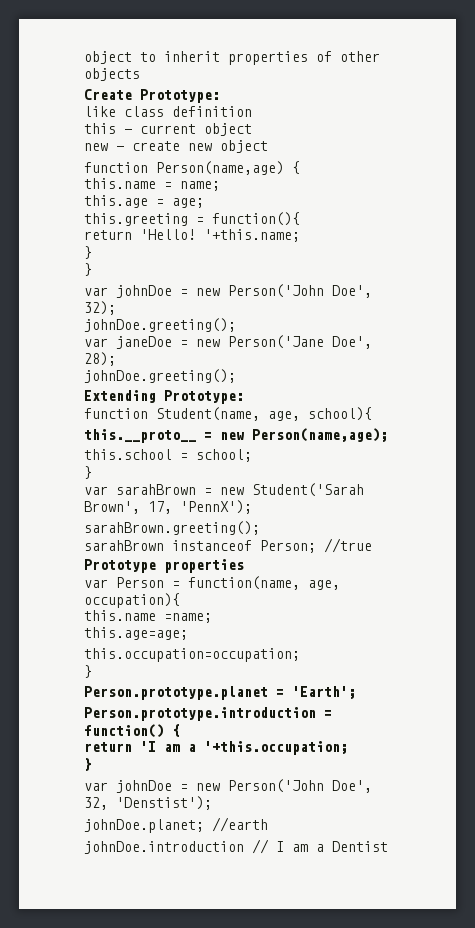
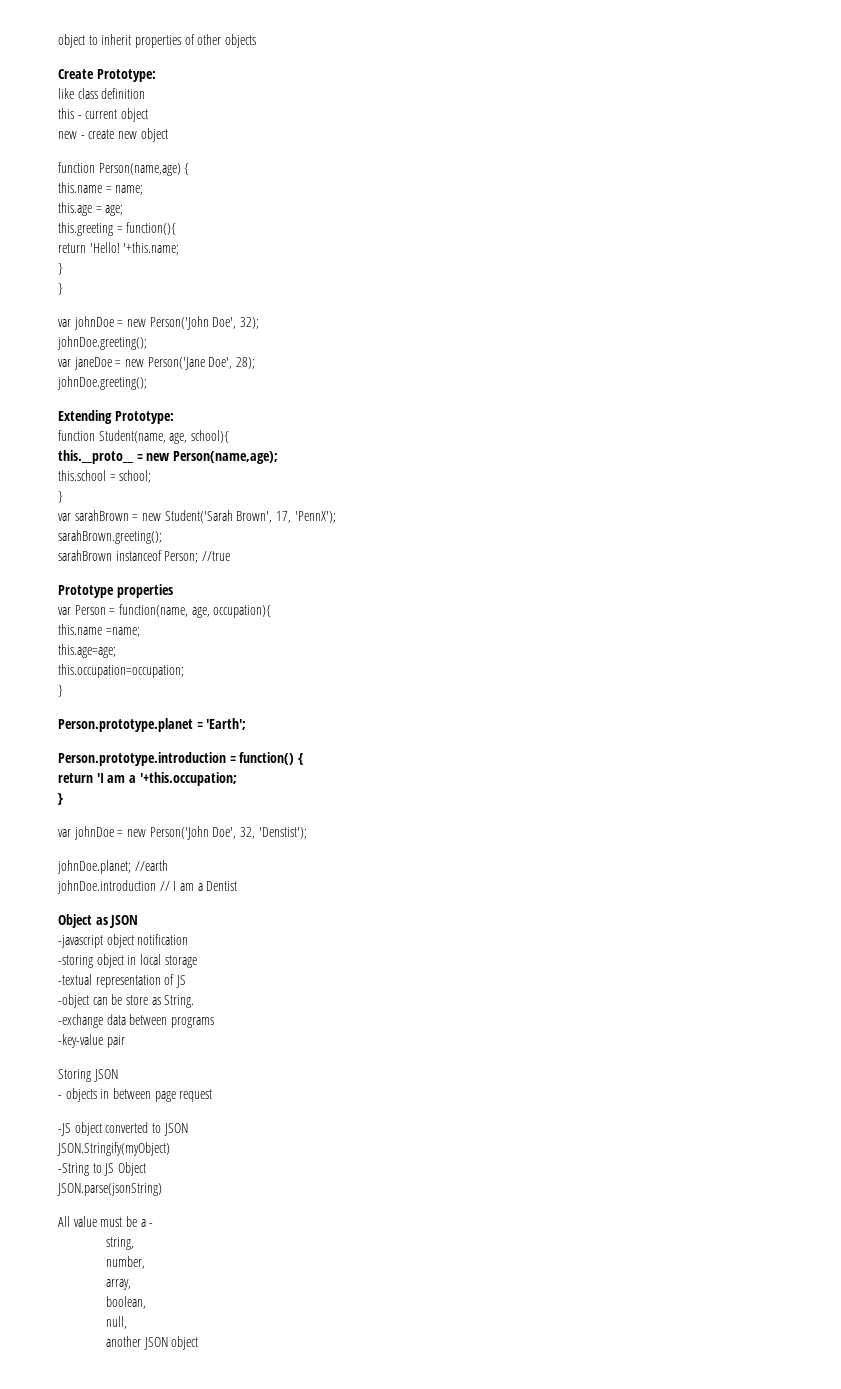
(388, 846) none -> [58,914,139,928] [58,934,189,948] [58,954,197,968] [58,974,186,988] [58,994,195,1008] [58,1014,214,1028] [58,1034,125,1048] [58,1069,118,1082] [58,1088,213,1102] [58,1122,188,1136] [57,1142,170,1156] [58,1162,146,1176] [57,1183,162,1196] [58,1216,154,1227] [106,1237,135,1250] [106,1256,146,1269] [106,1279,132,1290] [106,1296,147,1309] [106,1316,128,1329] [106,1336,199,1350] // Object as JSON // -javascript object notification // -storing object in local storage // -textual representation of JS // -object can be store as String. // -exchange data between programs // -key-value pair // Storing JSON // - objects in between page request // -JS object converted to JSON // JSON.Stringify(myObject) // -String to JS Object // JSON.parse(jsonString) // All value must be a - // string, // number, // array, // boolean, // null, // another JSON object

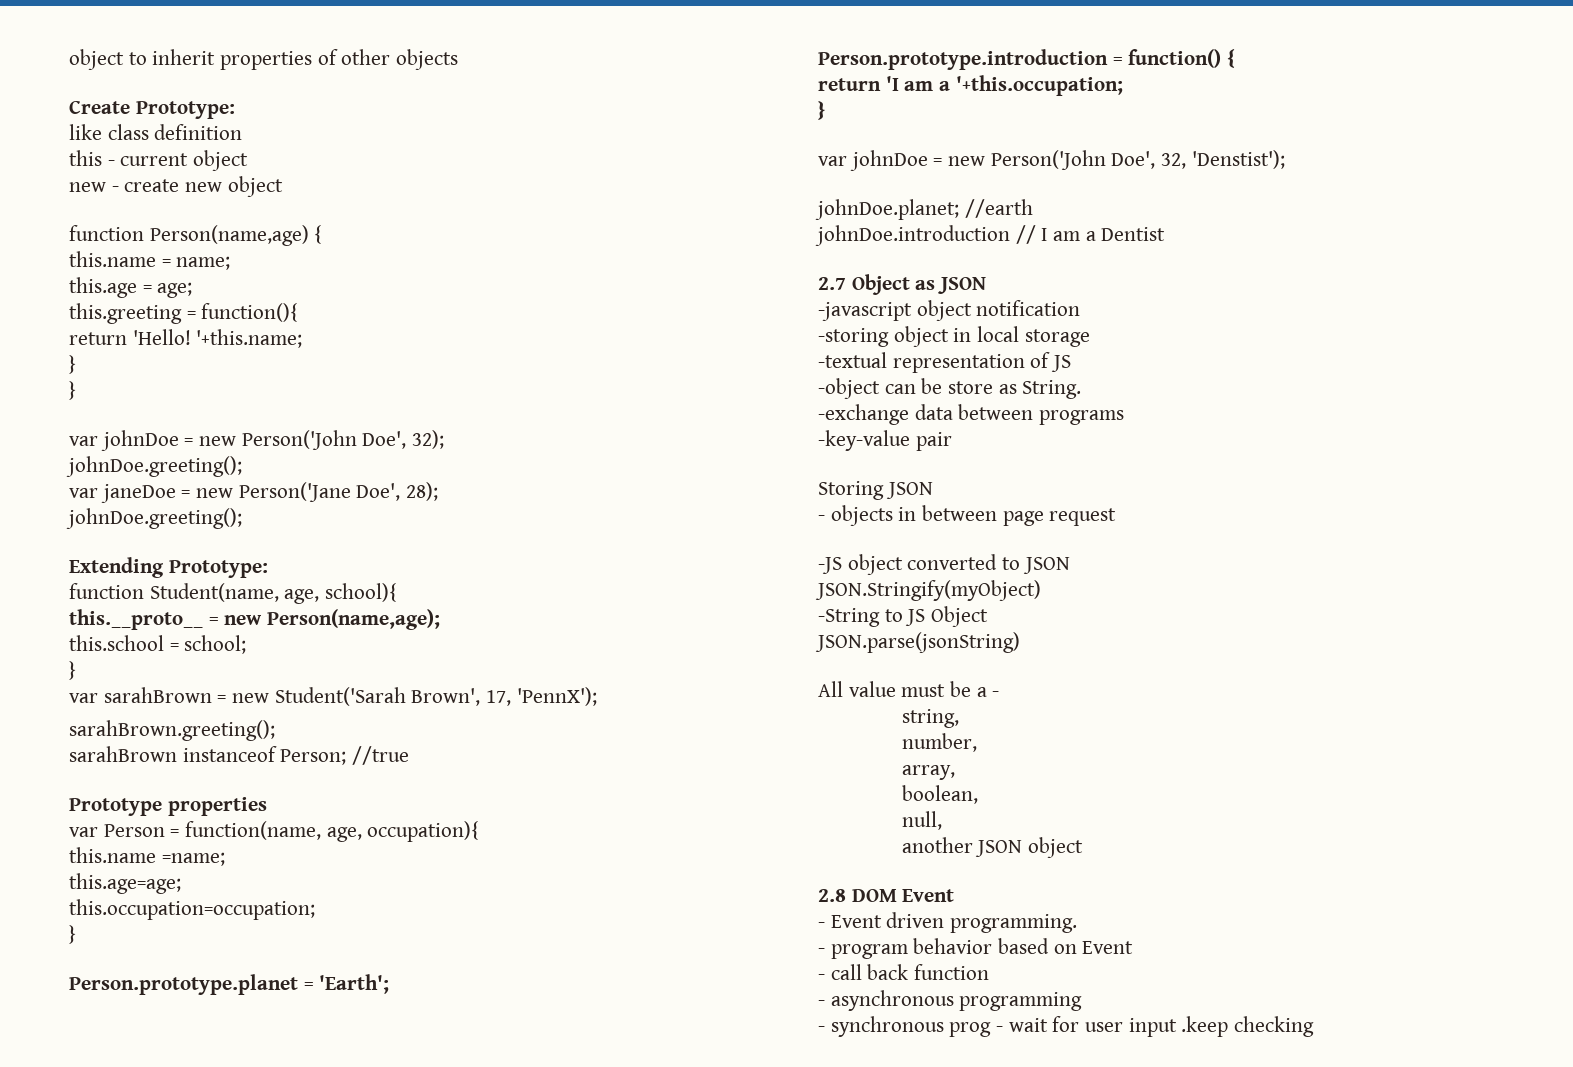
(238, 886) none -> [818,277,846,290] 2.7
(199, 1343) none -> [818,889,955,902] [818,912,1078,933] [818,938,1134,959] [818,964,990,980] [818,990,1083,1011] [818,1016,1315,1037] // 2.8 DOM Event // - Event driven programming. // - program behavior based on Event // - call back function // - asynchronous programming // - synchronous prog - wait for user input .keep checking

